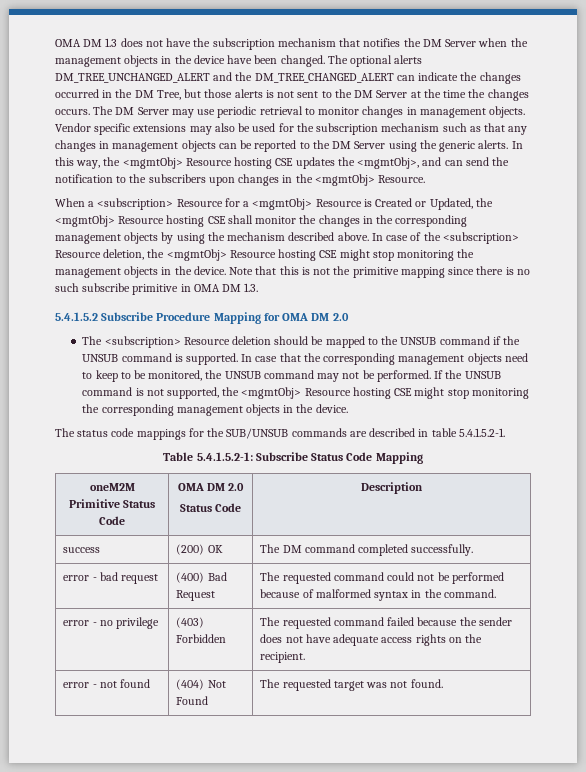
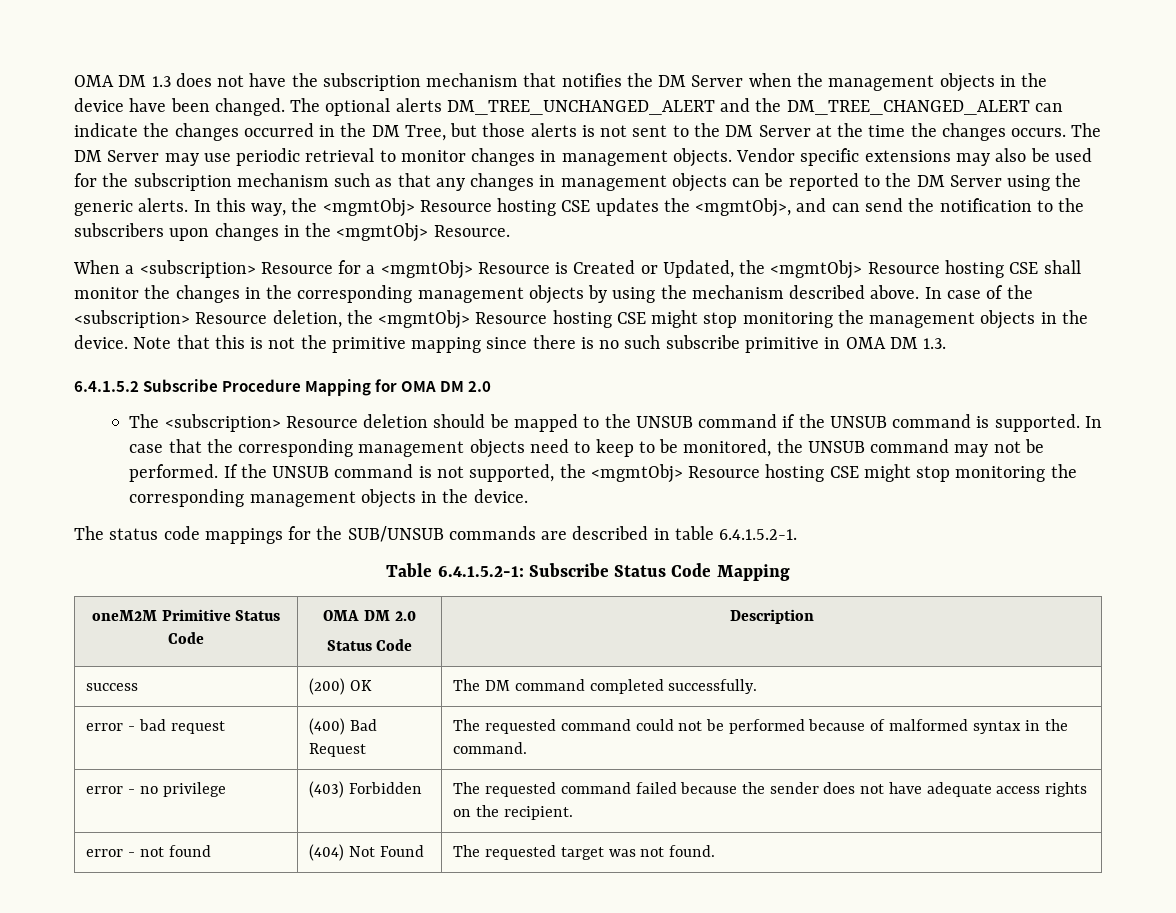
[55,312,98,321] 5.4.1.5.2 -> [74,381,139,392] 6.4.1.5.2
[458,428,505,437] 5.4.1.5.2-1. -> [719,529,798,540] 6.4.1.5.2-1.
[196,452,253,461] 5.4.1.5.2-1: -> [437,566,524,577] 6.4.1.5.2-1:

